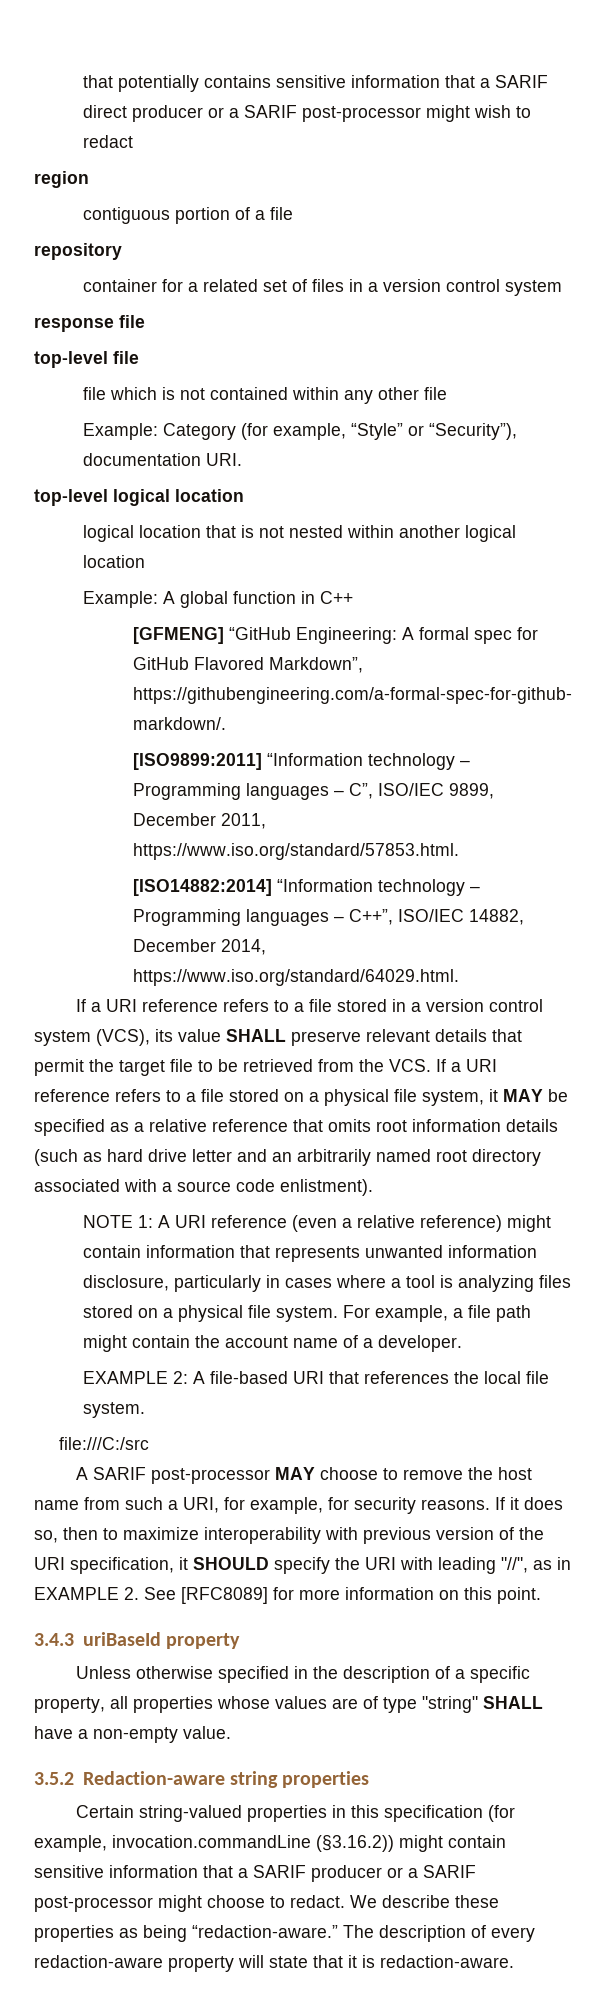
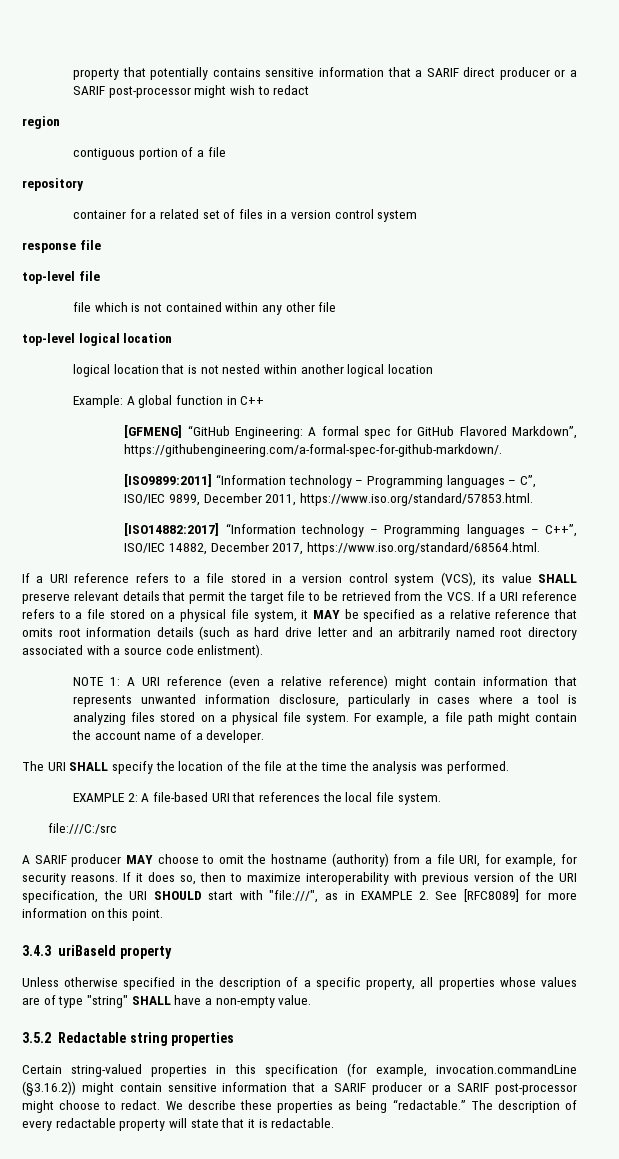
(83, 81) none -> [73,68,120,80] property
[83,423,518,440] [83,453,243,466] // Example: Category (for example, “Style” or “Security”), documentation URI. -> (337, 307) none
[132,879,272,896] [ISO14882:2014] -> [124,523,220,536] [ISO14882:2017]
[220,939,266,955] [132,969,459,986] 2014, https://www.iso.org/standard/64029.html. -> [272,542,540,555] 2017, https://www.iso.org/standard/68564.html.
(463, 1343) none -> [22,761,509,774] // The URI SHALL specify the location of the file at the time the analysis was performed.
[150,1468,270,1484] post-processor -> [71,854,122,867] producer
[402,1467,532,1480] [34,1497,178,1510] remove the host name from such a -> [218,853,455,867] omit the hostname (authority) from a file
[179,1557,528,1574] it SHOULD specify the URI with leading "//", -> [103,890,319,903] the URI SHOULD start with "file:///",
[82,1771,225,1785] Redaction-aware -> [57,1032,126,1043] Redactable
[192,1925,338,1938] “redaction-aware.” -> [392,1099,466,1110] “redactable.”
[34,1955,163,1968] redaction-aware -> [55,1118,116,1128] redactable
[380,1955,514,1968] redaction-aware. -> [271,1118,335,1128] redactable.

